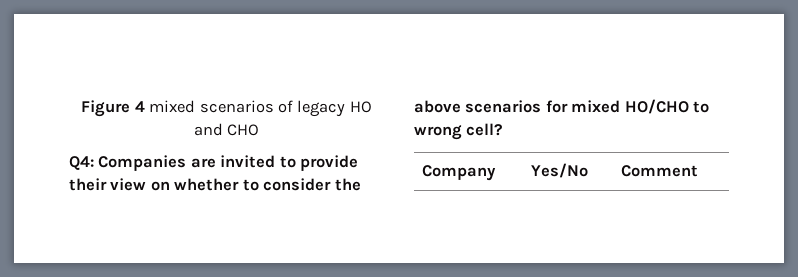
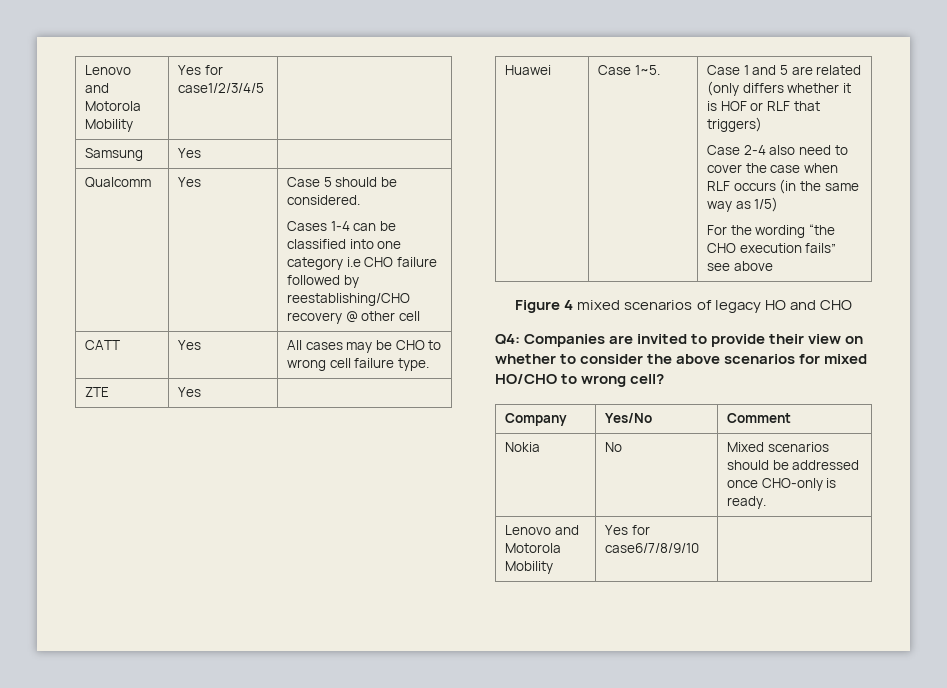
(81, 108) none -> [85,65,132,75] [85,83,110,93] [85,101,142,111] [85,119,134,132] [178,65,223,75] [178,83,265,93] [85,148,144,161] [178,148,202,158] [85,177,152,188] [178,177,202,187] [287,177,398,187] [287,195,361,205] [287,221,397,231] [287,239,402,249] [287,257,438,270] [287,275,359,288] [287,293,411,306] [287,311,421,324] [85,340,121,350] [178,340,202,350] [287,340,442,353] [287,358,430,371] [85,387,110,397] [178,387,202,397] [505,65,552,75] [598,65,660,75] [707,65,862,75] [707,81,852,96] [707,101,820,111] [707,117,763,132] [707,145,848,155] [707,163,839,173] [707,179,859,194] [707,197,779,212] [707,224,836,238] [707,243,837,253] [707,261,773,271] Lenovo and Motorola Mobility | Yes for case1/2/3/4/5 | // Samsung | Yes | // Qualcomm | Yes | Case 5 should be considered. // Cases 1-4 can be classified into one category i.e CHO failure followed by reestablishing/CHO recovery @ other cell // CATT | Yes | All cases may be CHO to wrong cell failure type. // ZTE | Yes | // Huawei | Case 1~5. | Case 1 and 5 are related (only differs whether it is HOF or RLF that triggers) // Case 2-4 also need to cover the case when RLF occurs (in the same way as 1/5) // For the wording “the CHO execution fails” see above //
(699, 171) none -> [505,442,541,452] [605,442,623,452] [727,442,829,452] [727,460,860,470] [727,478,837,491] [727,496,767,509] [505,525,579,535] [505,543,562,553] [505,561,554,574] [605,525,650,535] [605,543,700,553] // Nokia | No | Mixed scenarios should be addressed once CHO-only is ready. // Lenovo and Motorola Mobility | Yes for case6/7/8/9/10 |

